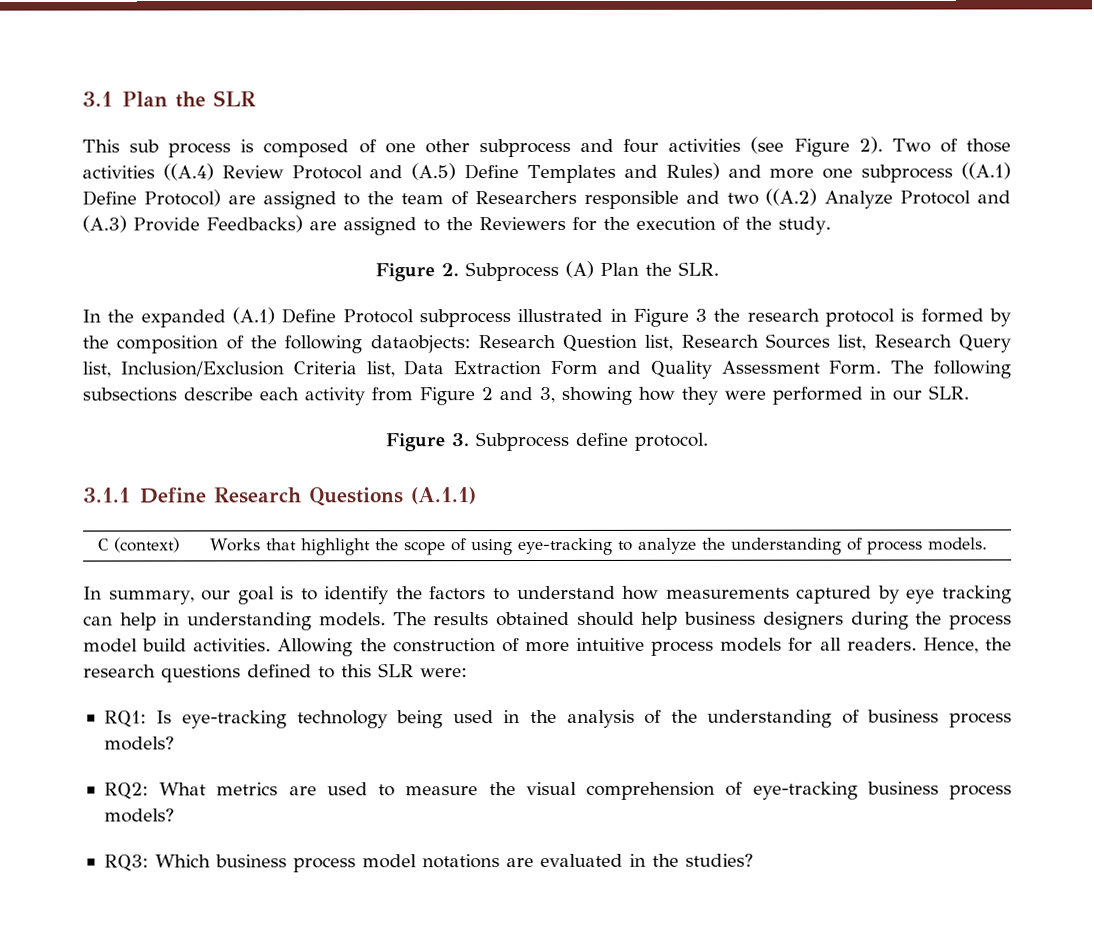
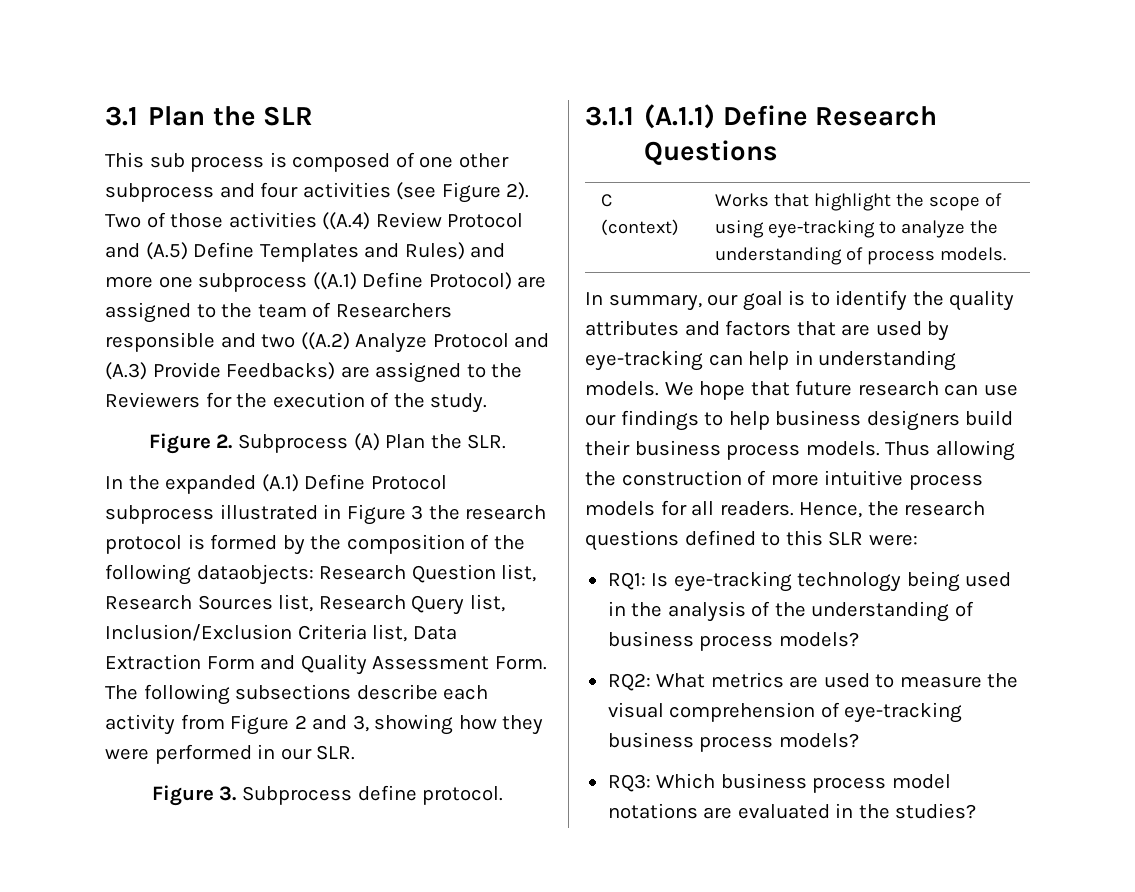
(131, 495) none -> [644,104,716,129] (A.1.1)
[410,487,477,505] (A.1.1) -> (779, 152) none
[429,585,1012,604] factors to understand how measurements captured by eye tracking -> [949,290,1015,311] [585,320,950,341] [585,350,703,371] quality attributes and factors that are used by eye-tracking
[392,611,1012,630] [83,638,354,657] The results obtained should help business designers during the process model build activities. Allowing -> [664,380,1018,400] [585,410,1014,431] [585,440,1015,461] We hope that future research can use our findings to help business designers build their business process models. Thus allowing

